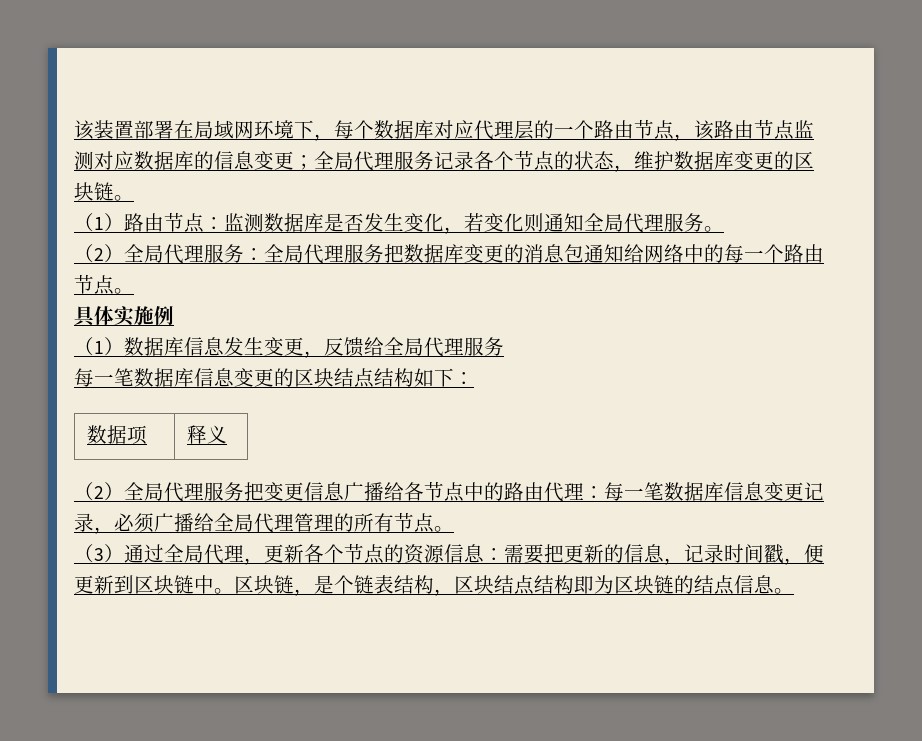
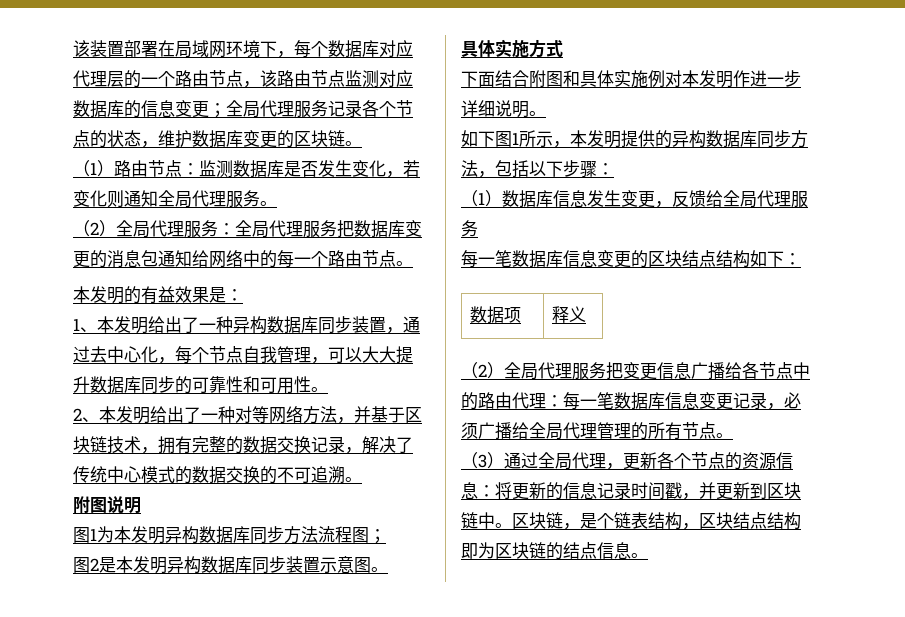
[74,306,174,327] 具体实施例 -> [73,286,243,304] [73,316,420,334] [73,346,413,364] [73,376,328,394] [73,406,422,424] [73,436,413,454] [73,466,362,484] [73,496,141,514] [73,526,386,544] [73,556,388,574] [461,39,563,58] [461,70,801,88] [461,100,546,118] [461,130,808,148] [461,160,614,178] 本发明的有益效果是： // 1、本发明给出了一种异构数据库同步装置，通过去中心化，每个节点自我管理，可以大大提升数据库同步的可靠性和可用性。 // 2、本发明给出了一种对等网络方法，并基于区块链技术，拥有完整的数据交换记录，解决了传统中心模式的数据交换的不可追溯。 // 附图说明 // 图1为本发明异构数据库同步方法流程图； // 图2是本发明异构数据库同步装置示意图。 // 具体实施方式 // 下面结合附图和具体实施例对本发明作进一步详细说明。 // 如下图1所示，本发明提供的异构数据库同步方法，包括以下步骤：
[504,544,564,564] 需要把 -> [495,482,512,499] 将
[664,558,684,565] ， -> (597, 490) none
[804,544,824,563] 便 -> [699,482,716,499] 并

